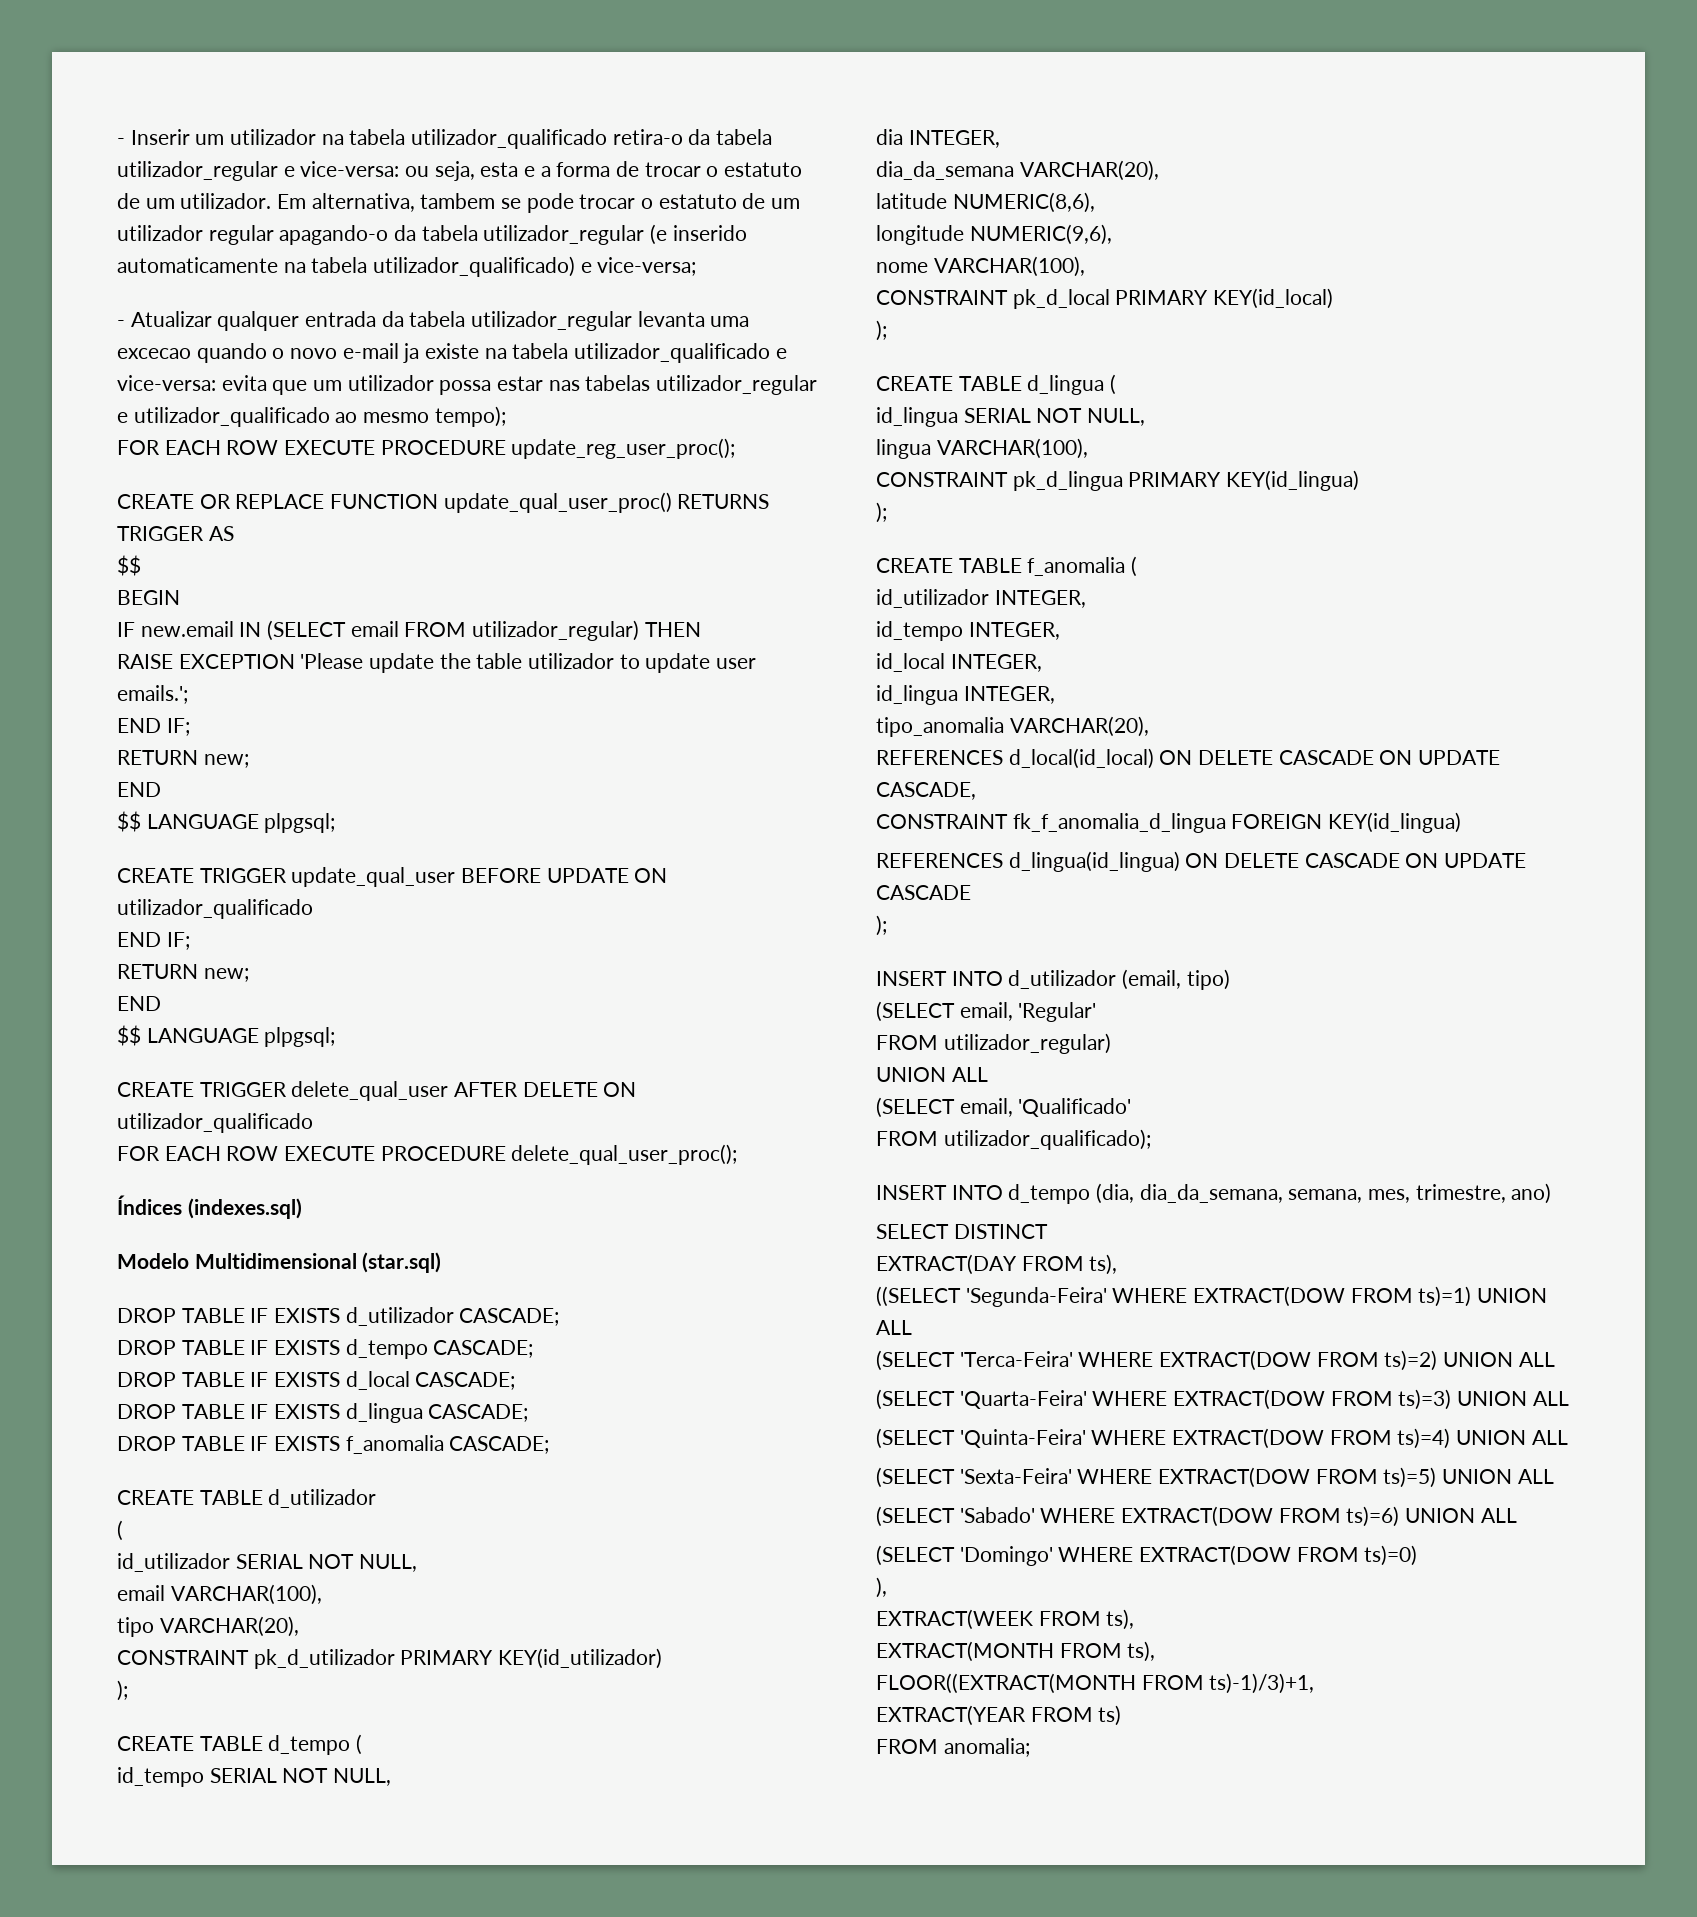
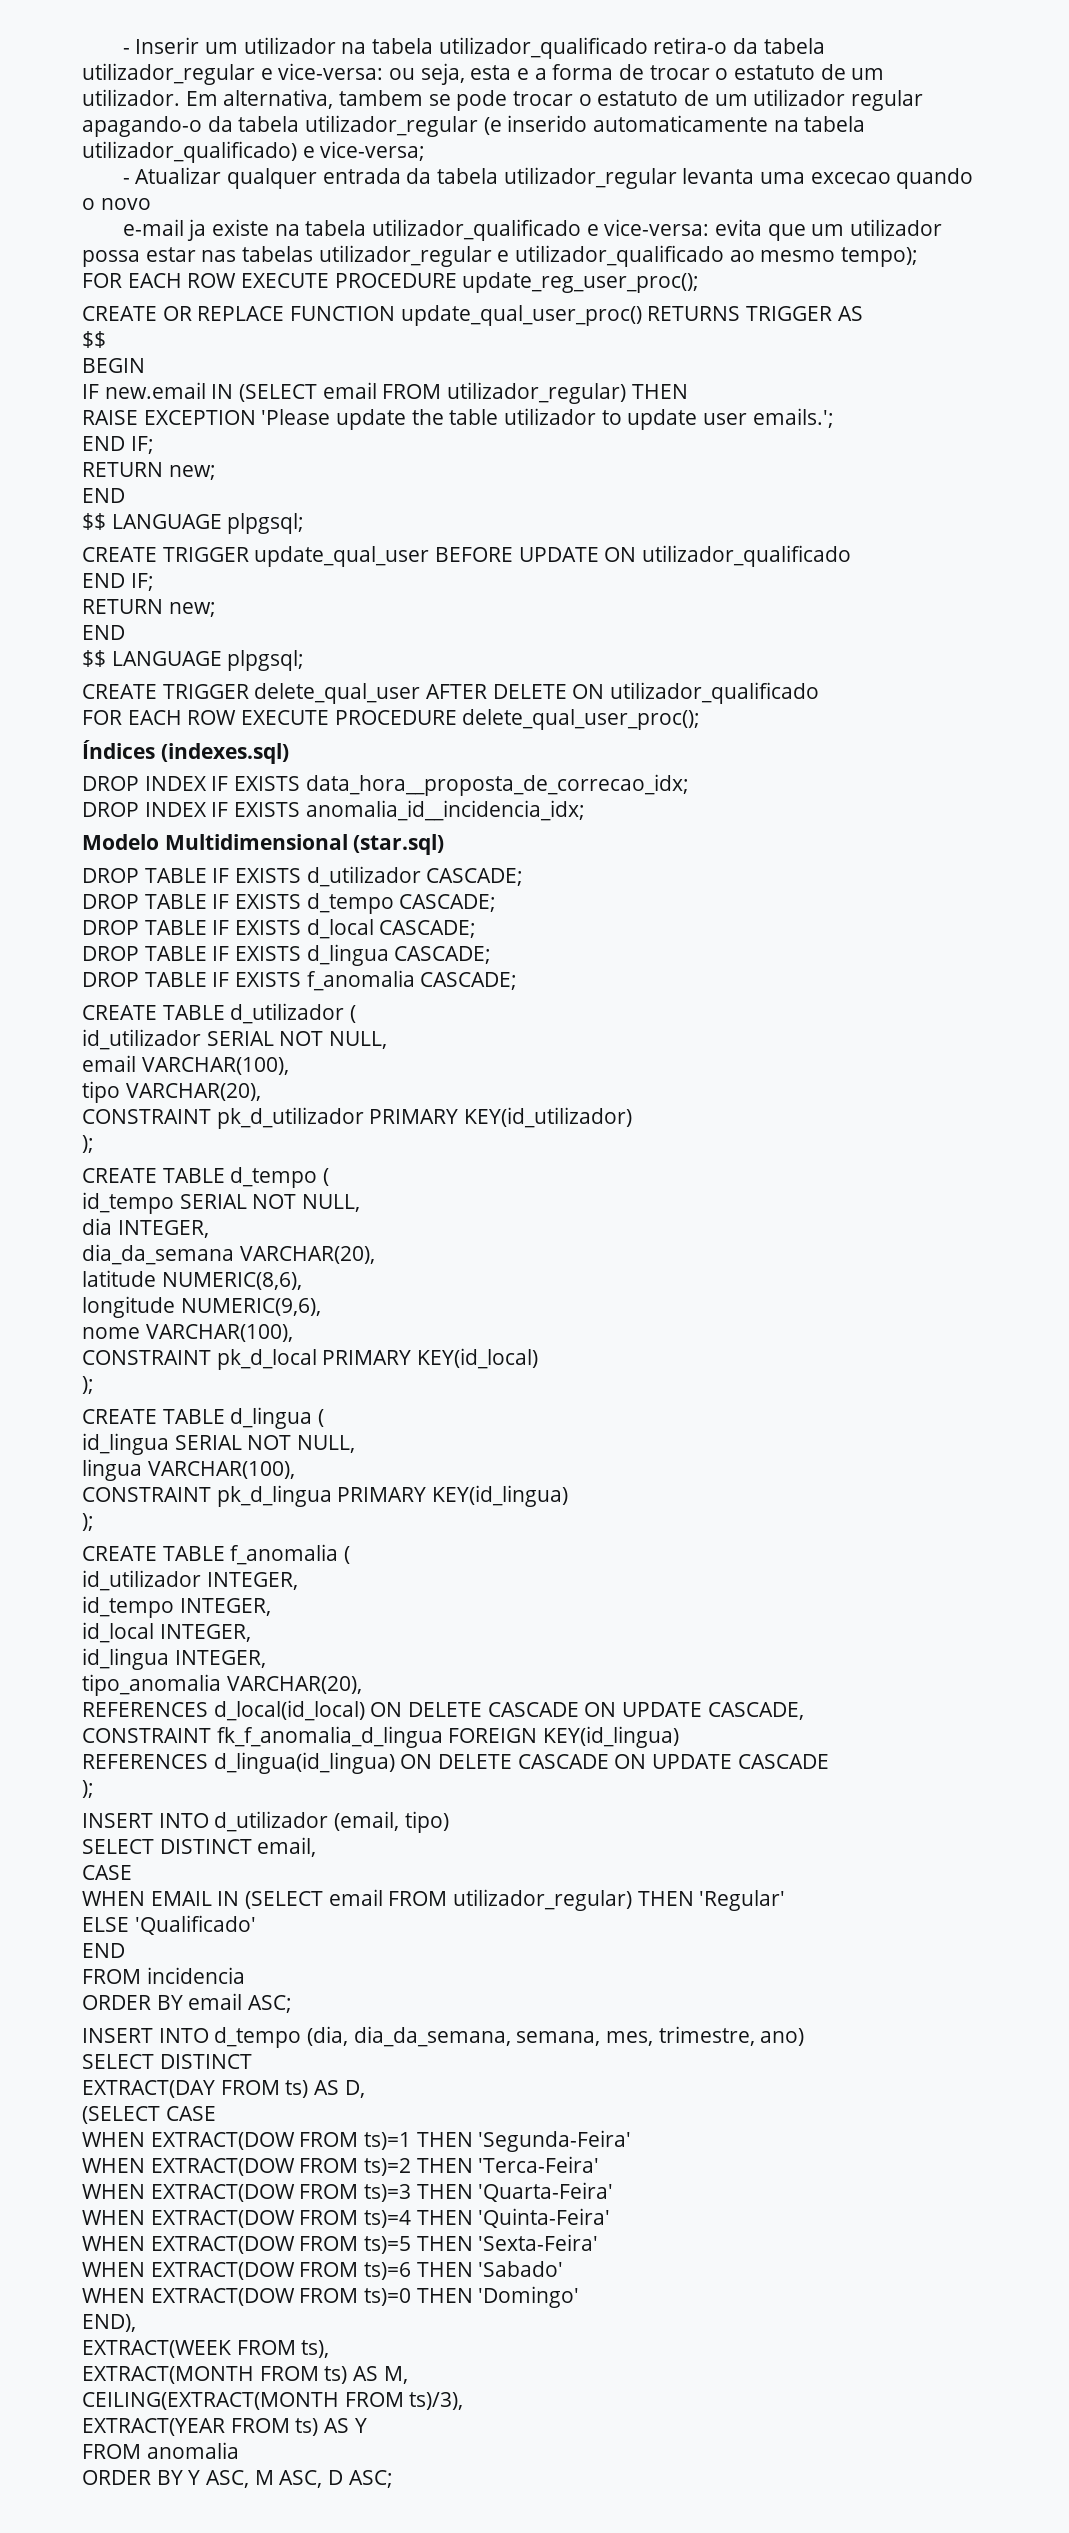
(338, 353) none -> (151, 204) //
(302, 1208) none -> [82,774,689,796] [82,800,585,821] // DROP INDEX IF EXISTS data_hora__proposta_de_correcao_idx; // DROP INDEX IF EXISTS anomalia_id__incidencia_idx;
(377, 1498) // -> (345, 1013) none
[876,1001,1097,1022] [876,1033,1111,1054] [876,1067,988,1082] [876,1097,1013,1118] (SELECT email, 'Regular' // FROM utilizador_regular) // UNION ALL // (SELECT email, -> [82,1837,317,1857] [82,1865,132,1880] [82,1889,786,1911] [82,1917,129,1932] SELECT DISTINCT email, // CASE // WHEN EMAIL IN (SELECT email FROM utilizador_regular) THEN 'Regular' // ELSE
[876,1129,1151,1150] // FROM utilizador_qualificado); -> [82,1943,125,1958] [82,1967,245,1984] [82,1993,293,2013] // END // FROM incidencia // ORDER BY email ASC;
[1089,1254,1118,1275] [876,1286,1548,1307] [876,1320,912,1335] [876,1350,1555,1371] [876,1389,1569,1410] [876,1428,1568,1449] [876,1467,1554,1488] [876,1506,1517,1527] [876,1545,1418,1566] [876,1577,887,1598] ts), // ((SELECT 'Segunda-Feira' WHERE EXTRACT(DOW FROM ts)=1) UNION ALL // (SELECT 'Terca-Feira' WHERE EXTRACT(DOW FROM ts)=2) UNION ALL // (SELECT 'Quarta-Feira' WHERE EXTRACT(DOW FROM ts)=3) UNION ALL // (SELECT 'Quinta-Feira' WHERE EXTRACT(DOW FROM ts)=4) UNION ALL // (SELECT 'Sexta-Feira' WHERE EXTRACT(DOW FROM ts)=5) UNION ALL // (SELECT 'Sabado' WHERE EXTRACT(DOW FROM ts)=6) UNION ALL // (SELECT 'Domingo' WHERE EXTRACT(DOW FROM ts)=0) // ), -> [285,2080,365,2098] [82,2106,216,2124] [82,2130,632,2152] [82,2156,600,2176] [82,2182,614,2202] [82,2208,611,2228] [82,2234,599,2254] [82,2261,564,2280] [82,2286,580,2308] [82,2314,136,2332] ts) AS D, // (SELECT CASE // WHEN EXTRACT(DOW FROM ts)=1 THEN 'Segunda-Feira' // WHEN EXTRACT(DOW FROM ts)=2 THEN 'Terca-Feira' // WHEN EXTRACT(DOW FROM ts)=3 THEN 'Quarta-Feira' // WHEN EXTRACT(DOW FROM ts)=4 THEN 'Quinta-Feira' // WHEN EXTRACT(DOW FROM ts)=5 THEN 'Sexta-Feira' // WHEN EXTRACT(DOW FROM ts)=6 THEN 'Sabado' // WHEN EXTRACT(DOW FROM ts)=0 THEN 'Domingo' // END),
[1127,1641,1156,1662] [876,1673,1315,1694] ts), // FLOOR((EXTRACT(MONTH FROM ts)-1)/3)+1, -> [324,2366,408,2384] [82,2392,464,2410] ts) AS M, // CEILING(EXTRACT(MONTH FROM ts)/3),
[876,1738,1030,1757] // FROM anomalia; -> [324,2418,367,2433] [82,2442,239,2459] [82,2470,393,2488] AS Y // FROM anomalia // ORDER BY Y ASC, M ASC, D ASC;

